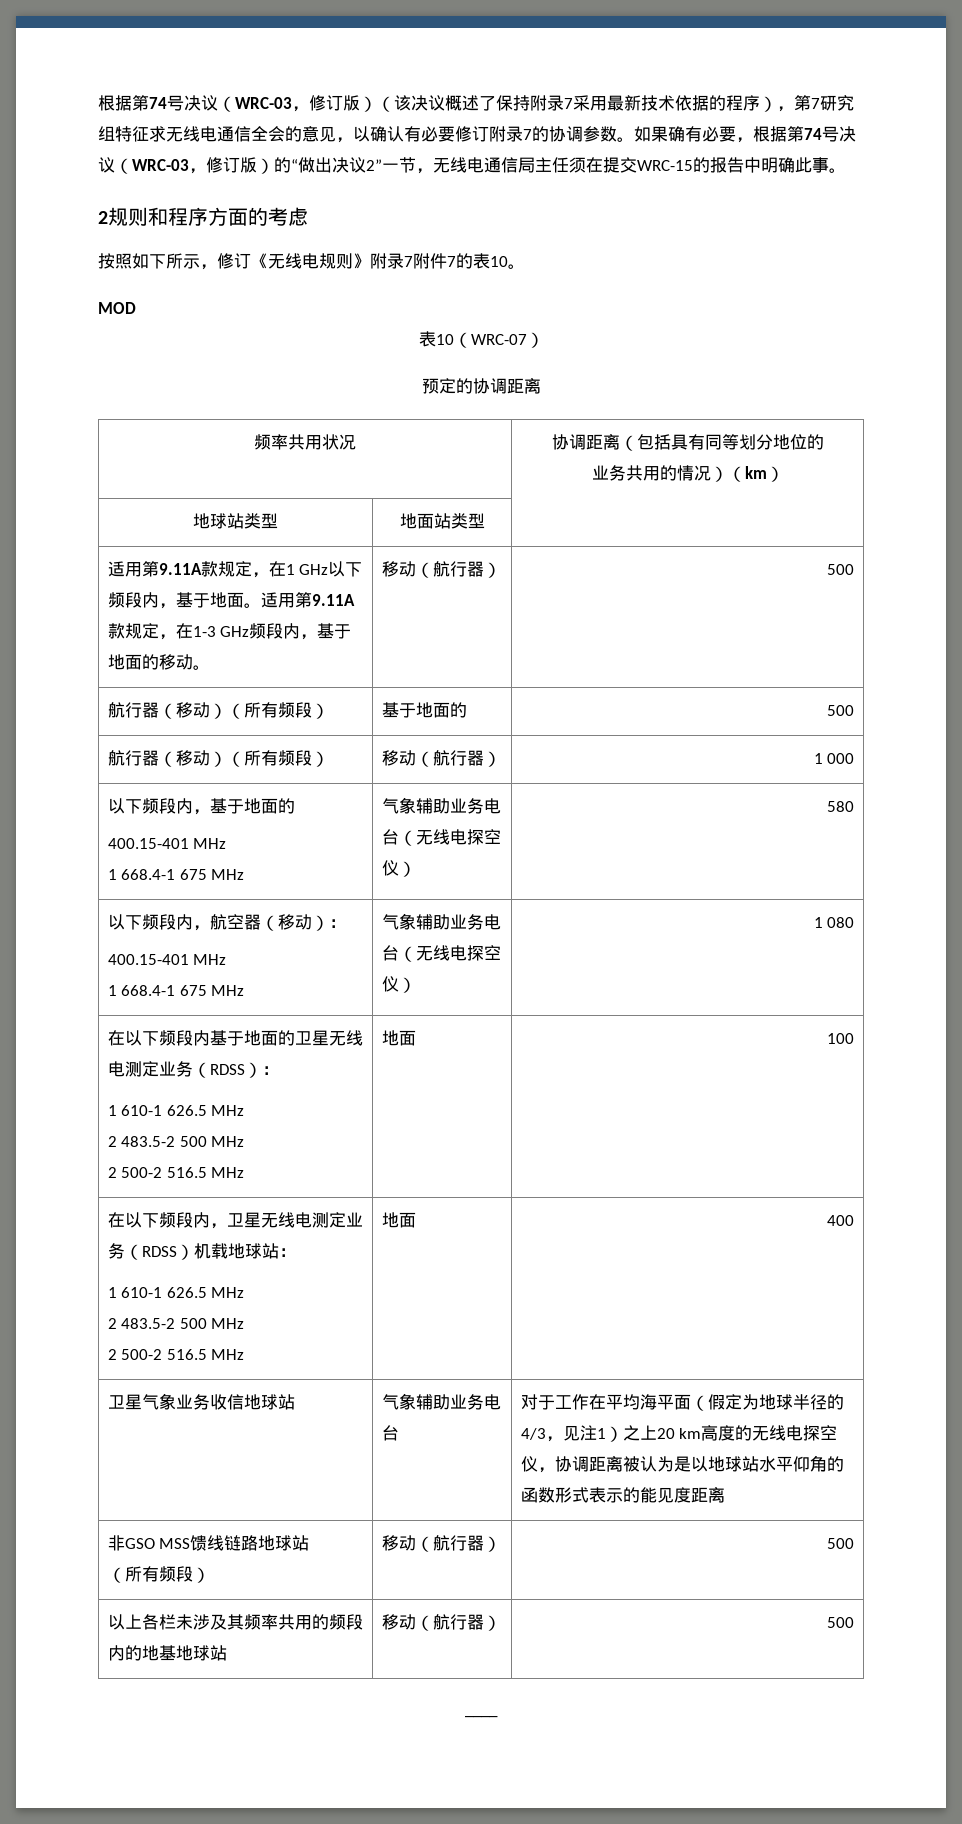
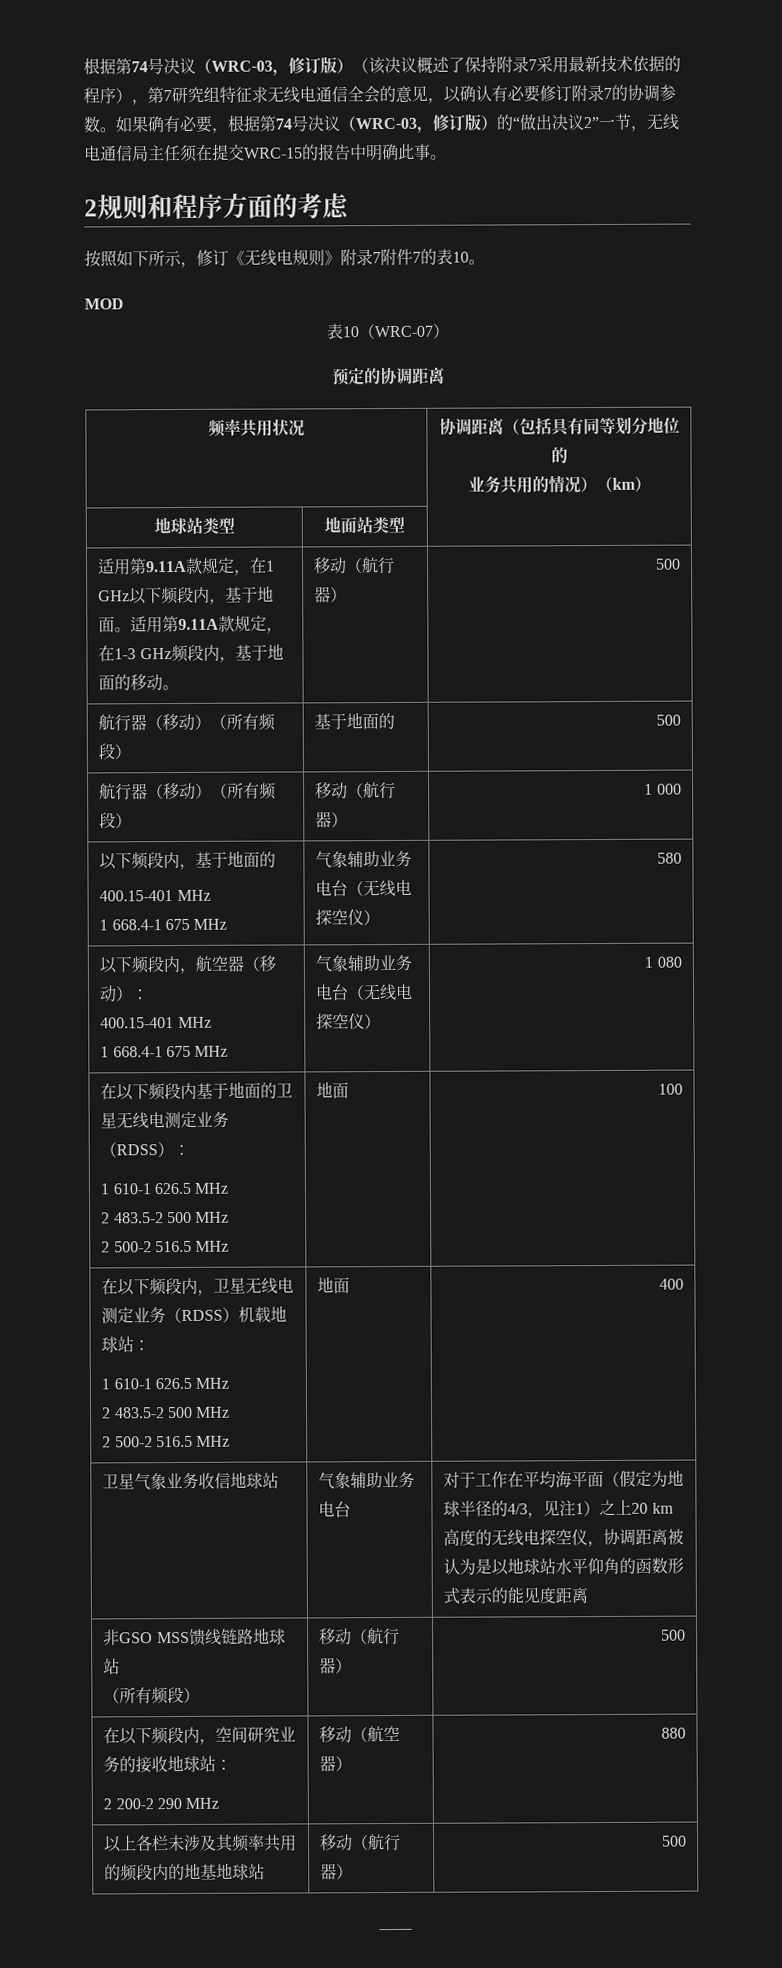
(855, 1543) none -> [103,1726,297,1745] [103,1754,233,1774] [103,1797,220,1810] [319,1725,401,1744] [319,1755,353,1772] [660,1727,686,1739] // 在以下频段内，空间研究业务的接收地球站： // 2 200-2 290 MHz | 移动（航空器） | 880

